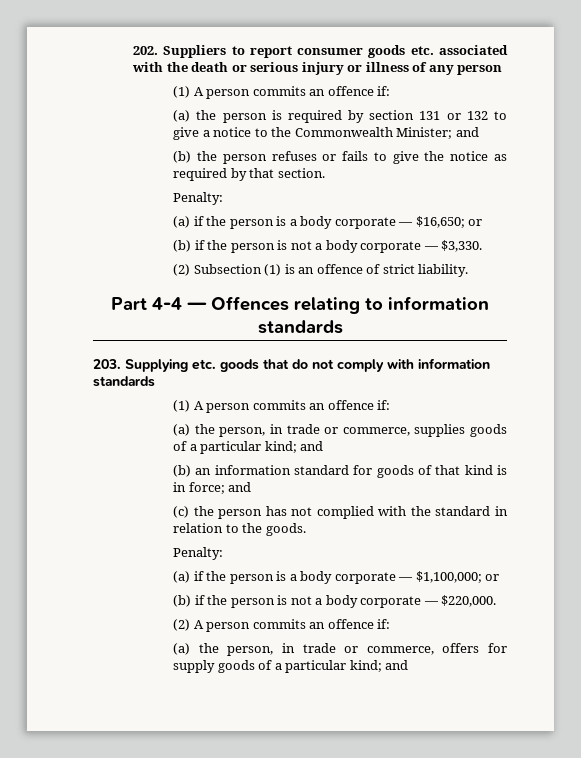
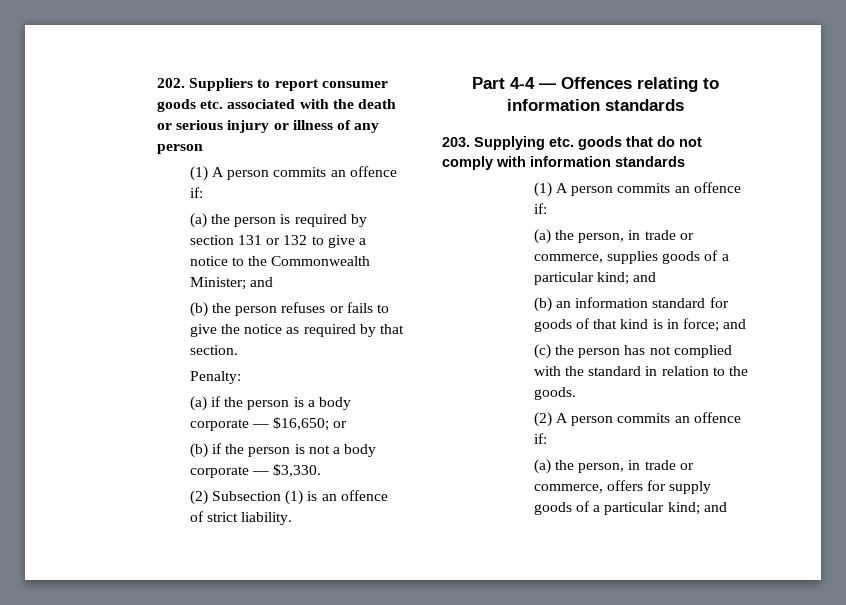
[173,547,224,560] [173,571,500,584] [173,595,497,608] // Penalty: // (a) if the person is a body corporate — $1,100,000; or // (b) if the person is not a body corporate — $220,000. -> (576, 393) none

